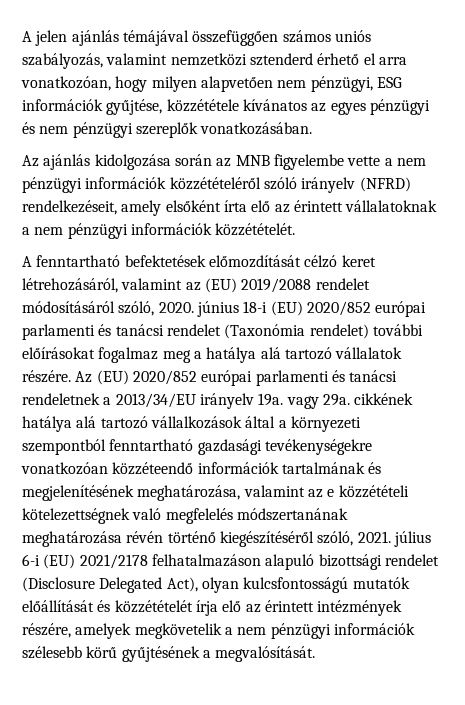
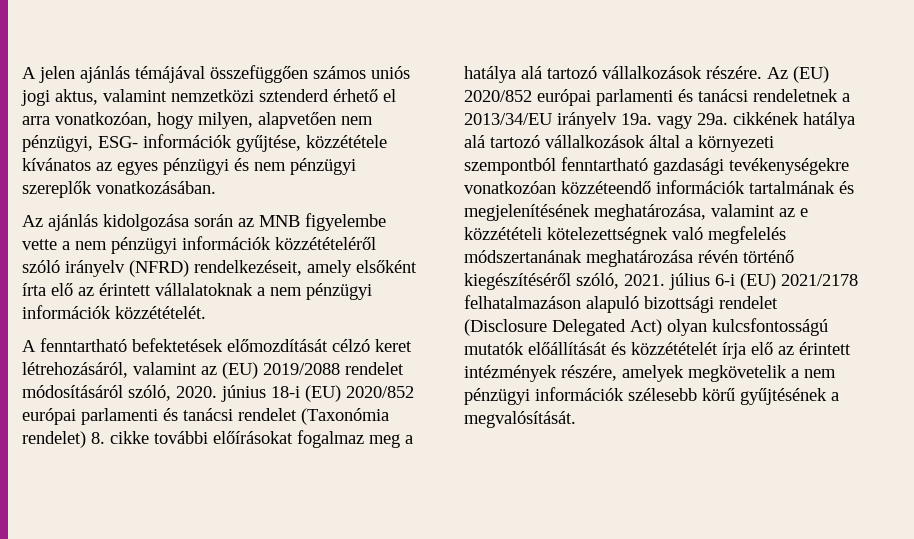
[22,53,103,69] szabályozás, -> [21,89,98,106] jogi aktus,
[151,76,197,92] milyen -> [198,112,253,129] milyen,
[376,77,402,88] ESG -> [98,136,138,148] ESG-
(369, 331) none -> [91,431,149,444] 8. cikke
[335,347,403,359] vállalatok -> [602,66,702,79] vállalkozások
[166,577,198,592] Act), -> [630,319,662,336] Act)

